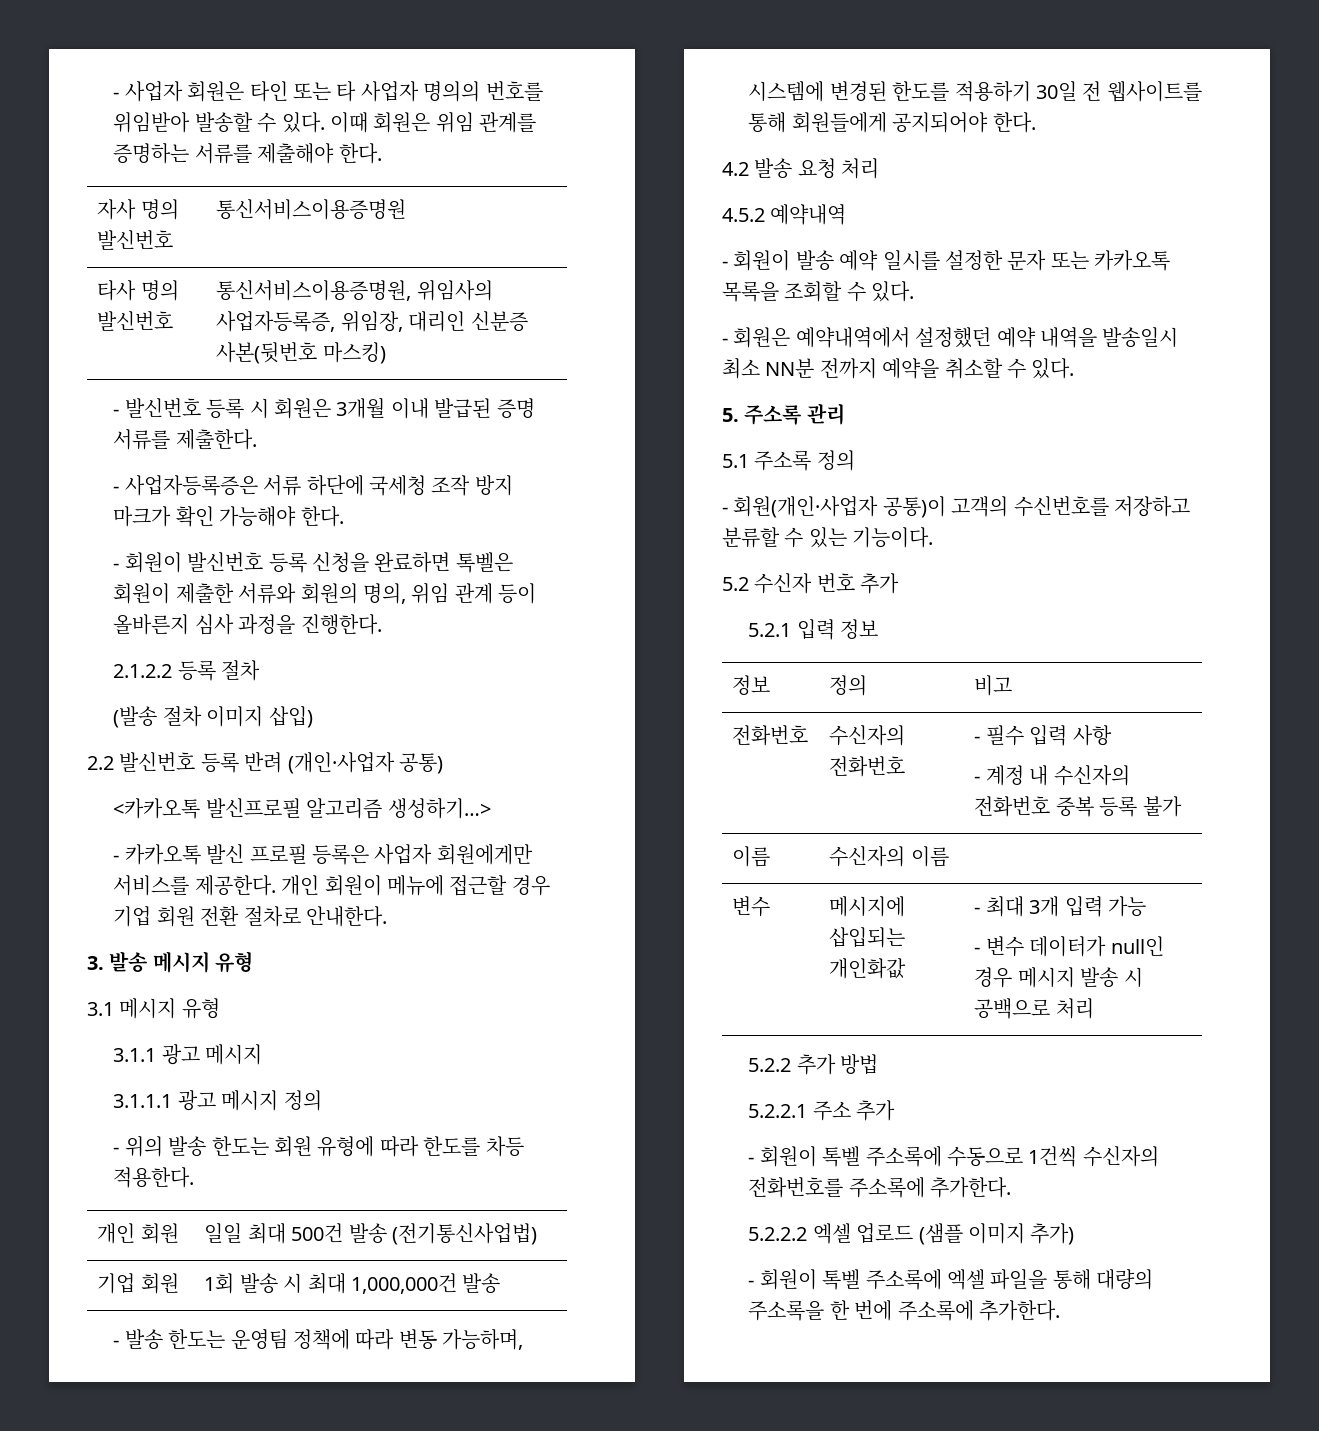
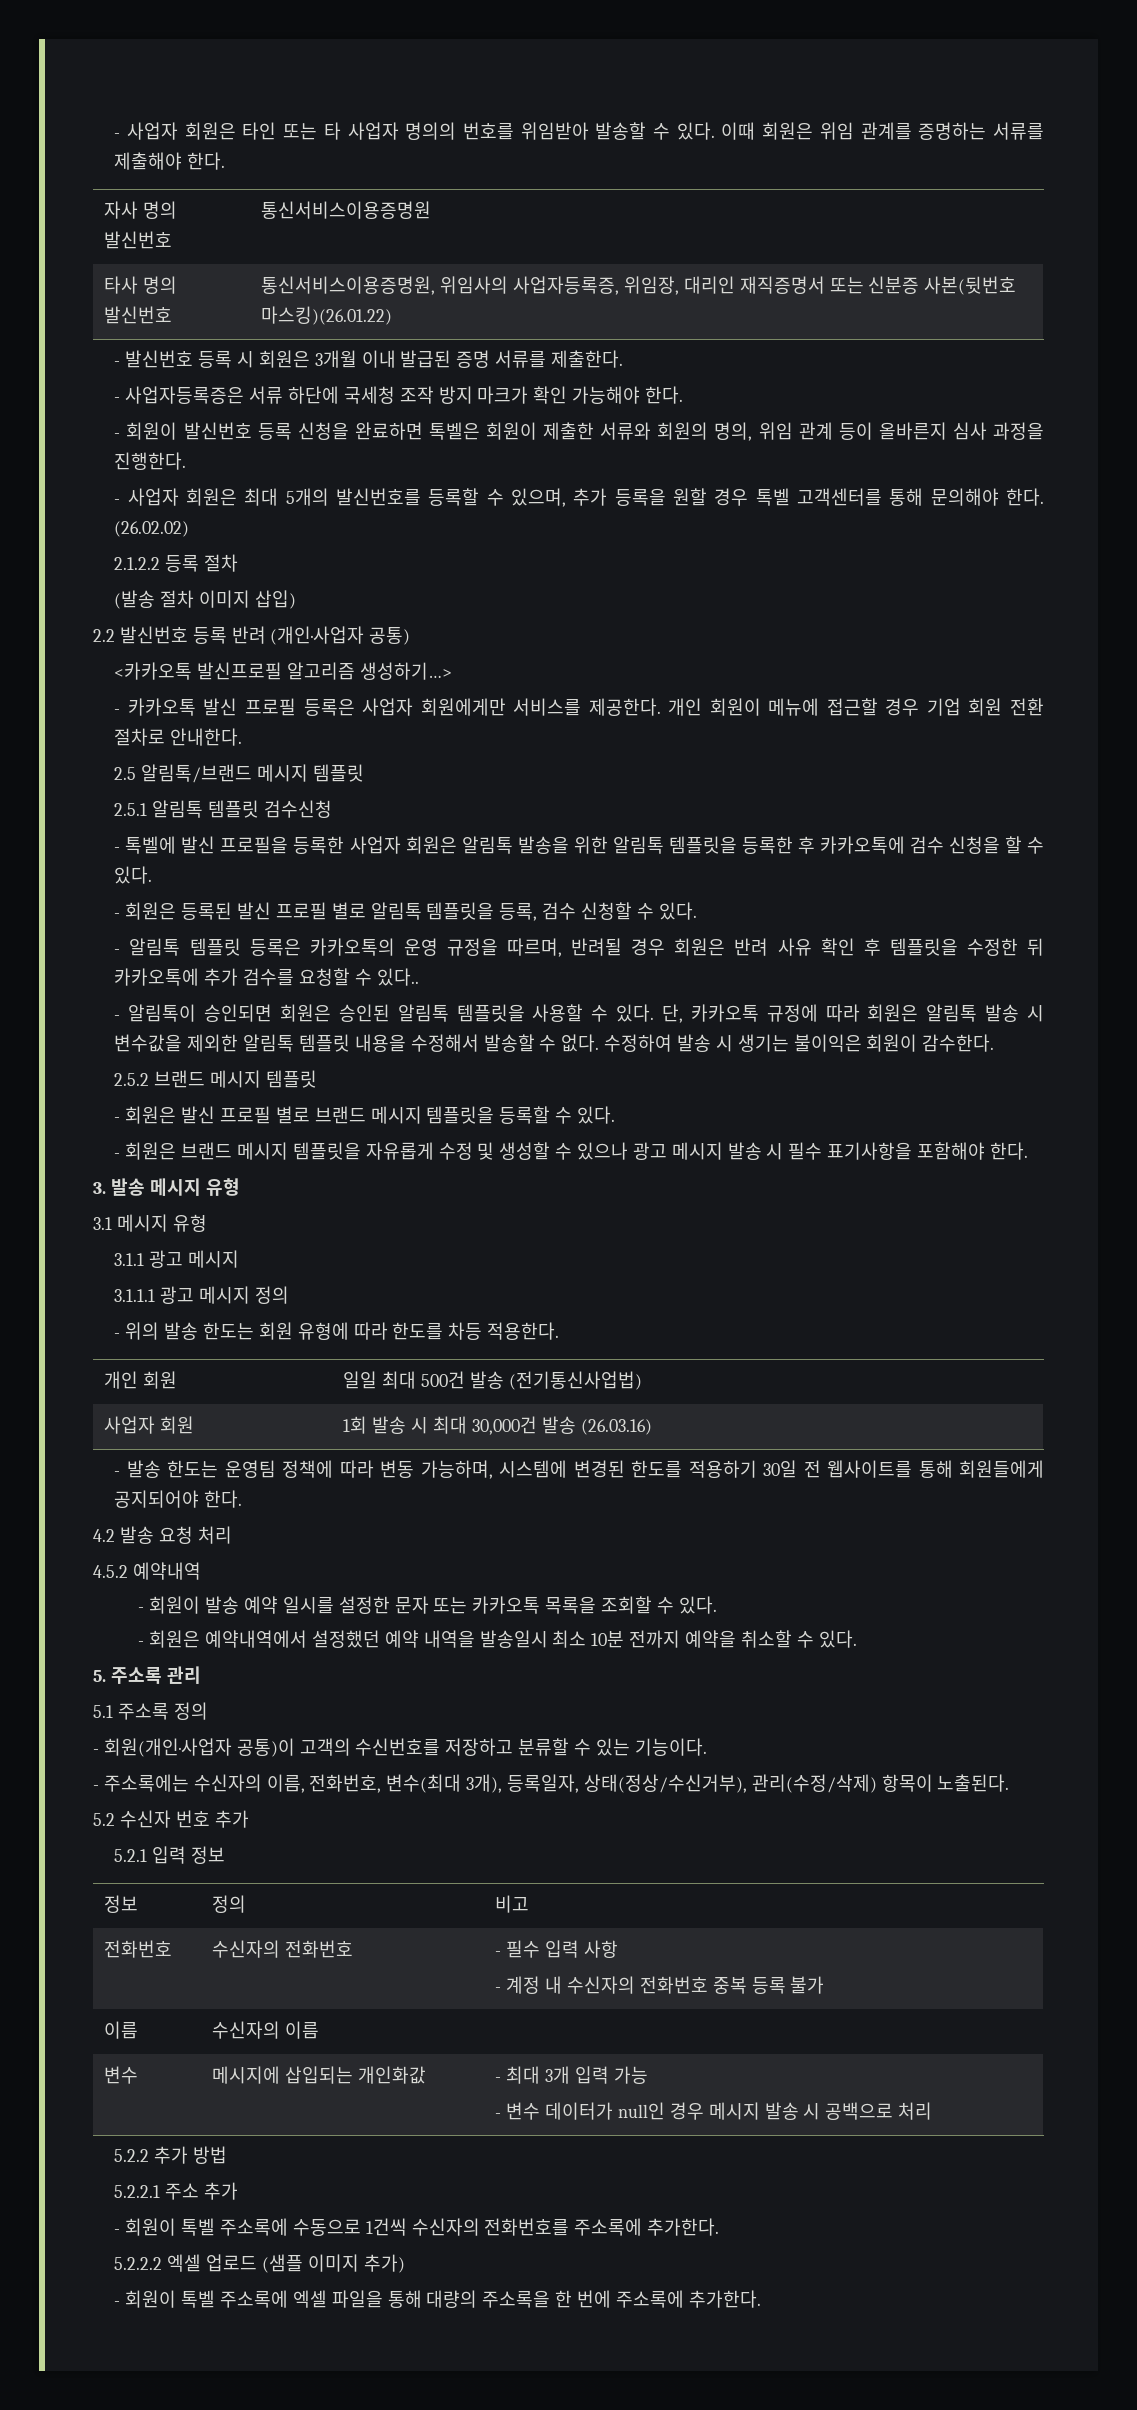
(466, 321) none -> [739,276,864,294] 재직증명서 또는
[322,342,386,364] 마스킹) -> [261,306,393,325] 마스킹)(26.01.22)
(382, 624) none -> [114,488,1045,507] [114,521,190,537] // - 사업자 회원은 최대 5개의 발신번호를 등록할 수 있으며, 추가 등록을 원할 경우 톡벨 고객센터를 통해 문의해야 한다. (26.02.02)
(387, 916) none -> [114,764,364,783] [114,800,332,818] [114,836,1044,854] [114,866,153,884] [114,902,697,921] [114,938,1044,957] [114,968,419,986] [114,1004,1044,1023] [114,1034,995,1052] [114,1070,317,1088] [114,1106,615,1124] [114,1142,1028,1160] // 2.5 알림톡/브랜드 메시지 템플릿 // 2.5.1 알림톡 템플릿 검수신청 // - 톡벨에 발신 프로필을 등록한 사업자 회원은 알림톡 발송을 위한 알림톡 템플릿을 등록한 후 카카오톡에 검수 신청을 할 수 있다. // - 회원은 등록된 발신 프로필 별로 알림톡 템플릿을 등록, 검수 신청할 수 있다. // - 알림톡 템플릿 등록은 카카오톡의 운영 규정을 따르며, 반려될 경우 회원은 반려 사유 확인 후 템플릿을 수정한 뒤 카카오톡에 추가 검수를 요청할 수 있다.. // - 알림톡이 승인되면 회원은 승인된 알림톡 템플릿을 사용할 수 있다. 단, 카카오톡 규정에 따라 회원은 알림톡 발송 시 변수값을 제외한 알림톡 템플릿 내용을 수정해서 발송할 수 없다. 수정하여 발송 시 생기는 불이익은 회원이 감수한다. // 2.5.2 브랜드 메시지 템플릿 // - 회원은 발신 프로필 별로 브랜드 메시지 템플릿을 등록할 수 있다. // - 회원은 브랜드 메시지 템플릿을 자유롭게 수정 및 생성할 수 있으나 광고 메시지 발송 시 필수 표기사항을 포함해야 한다.
[97,1273,136,1294] 기업 -> [104,1416,156,1434] 사업자
[350,1273,501,1294] 1,000,000건 발송 -> [471,1416,652,1435] 30,000건 발송 (26.03.16)
[765,358,815,378] NN분 -> [591,1631,625,1648] 10분
(934, 537) none -> [93,1774,1010,1793] // - 주소록에는 수신자의 이름, 전화번호, 변수(최대 3개), 등록일자, 상태(정상/수신거부), 관리(수정/삭제) 항목이 노출된다.

